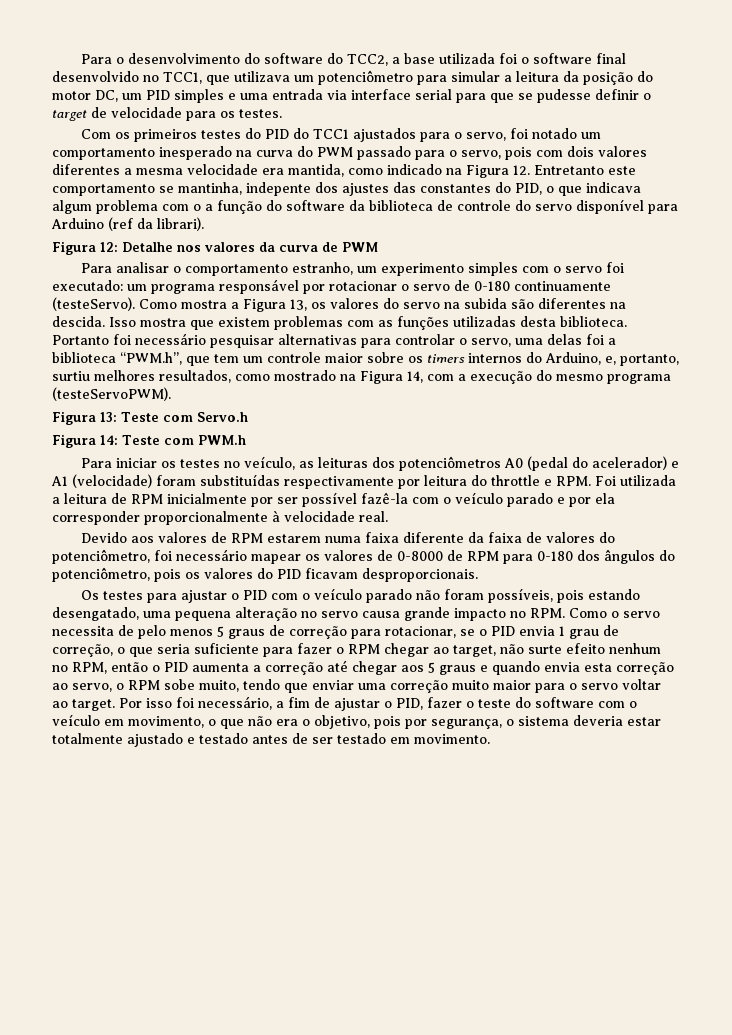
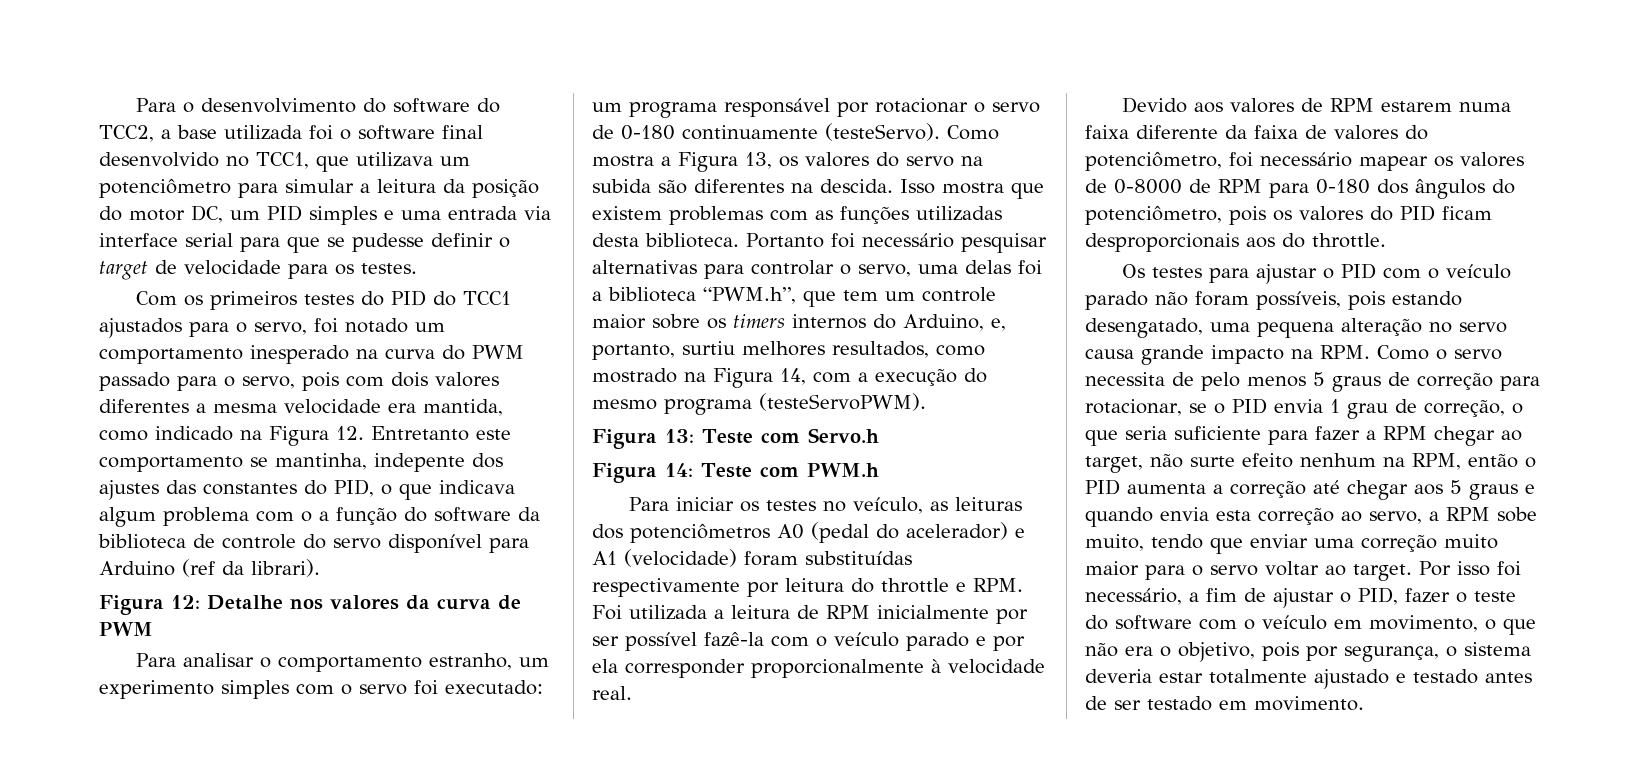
[305,568,478,582] ficavam desproporcionais. -> [1442,206,1492,220] [1085,233,1386,252] ficam desproporcionais aos do throttle.
[510,611,526,618] no -> [1291,349,1313,359] na
[336,647,344,654] o -> [1366,430,1376,440] a
[52,665,68,672] no -> [1383,457,1405,467] na
[116,683,124,690] o -> [1429,511,1439,521] a

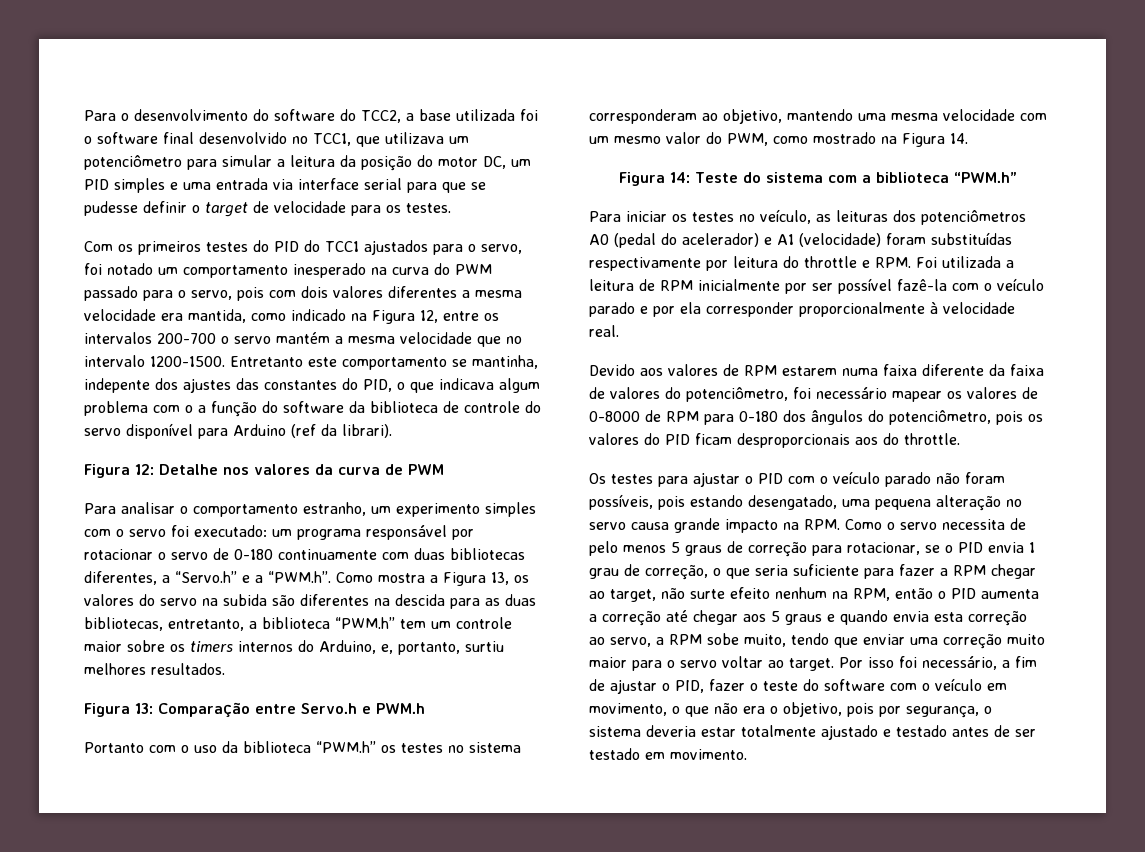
[336,426,364,440] 12. -> [420,310,499,323] [84,332,522,347] [84,355,225,367] 12, entre os intervalos 200-700 o servo mantém a mesma velocidade que no intervalo 1200-1500.
[825,123,940,141] (testeServo). -> [382,548,525,560] [84,571,331,585] com duas bibliotecas diferentes, a “Servo.h” e a “PWM.h”.
[820,179,1044,199] [592,206,1002,225] [592,233,1047,253] [592,260,1042,279] [592,287,836,307] descida. Isso mostra que existem problemas com as funções utilizadas desta biblioteca. Portanto foi necessário pesquisar alternativas para controlar o servo, uma delas foi a biblioteca “PWM.h”, que -> [395,594,536,609] [84,617,395,631] descida para as duas bibliotecas, entretanto, a biblioteca “PWM.h”
[832,341,985,358] [592,368,987,388] [592,393,926,415] [592,428,879,449] [592,463,879,483] resultados, como mostrado na Figura 14, com a execução do mesmo programa (testeServoPWM). // Figura 13: Teste com Servo.h // Figura 14: Teste com PWM.h -> [151,663,225,675] [84,702,425,717] [84,741,521,753] [589,109,1047,124] [589,132,968,147] [619,172,1017,186] resultados. // Figura 13: Comparação entre Servo.h e PWM.h // Portanto com o uso da biblioteca “PWM.h” os testes no sistema corresponderam ao objetivo, mantendo uma mesma velocidade com um mesmo valor do PWM, como mostrado na Figura 14. // Figura 14: Teste do sistema com a biblioteca “PWM.h”

